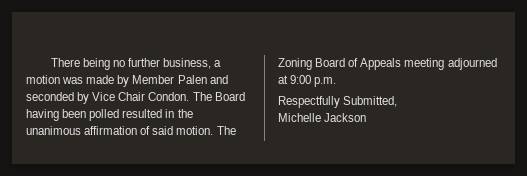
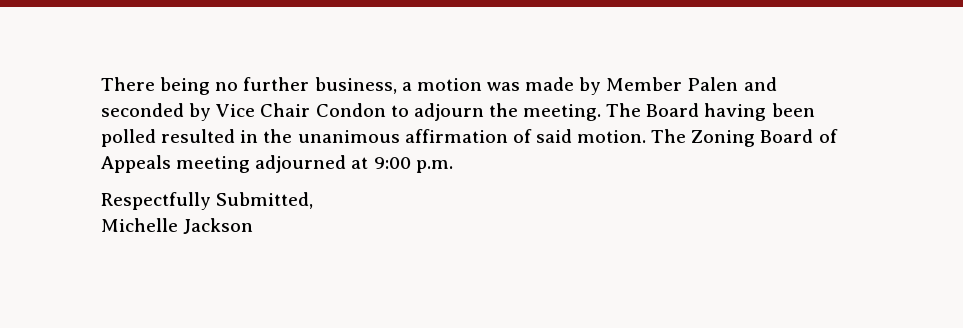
[148,92,190,101] Condon. -> [315,103,602,121] Condon to adjourn the meeting.

